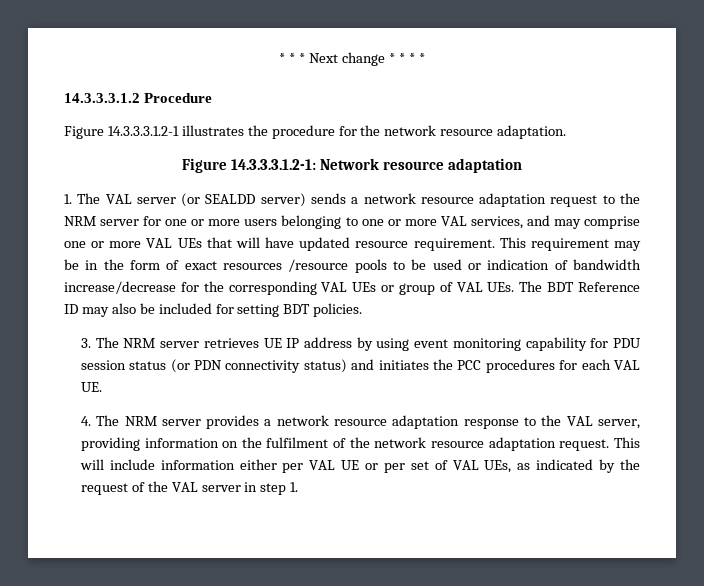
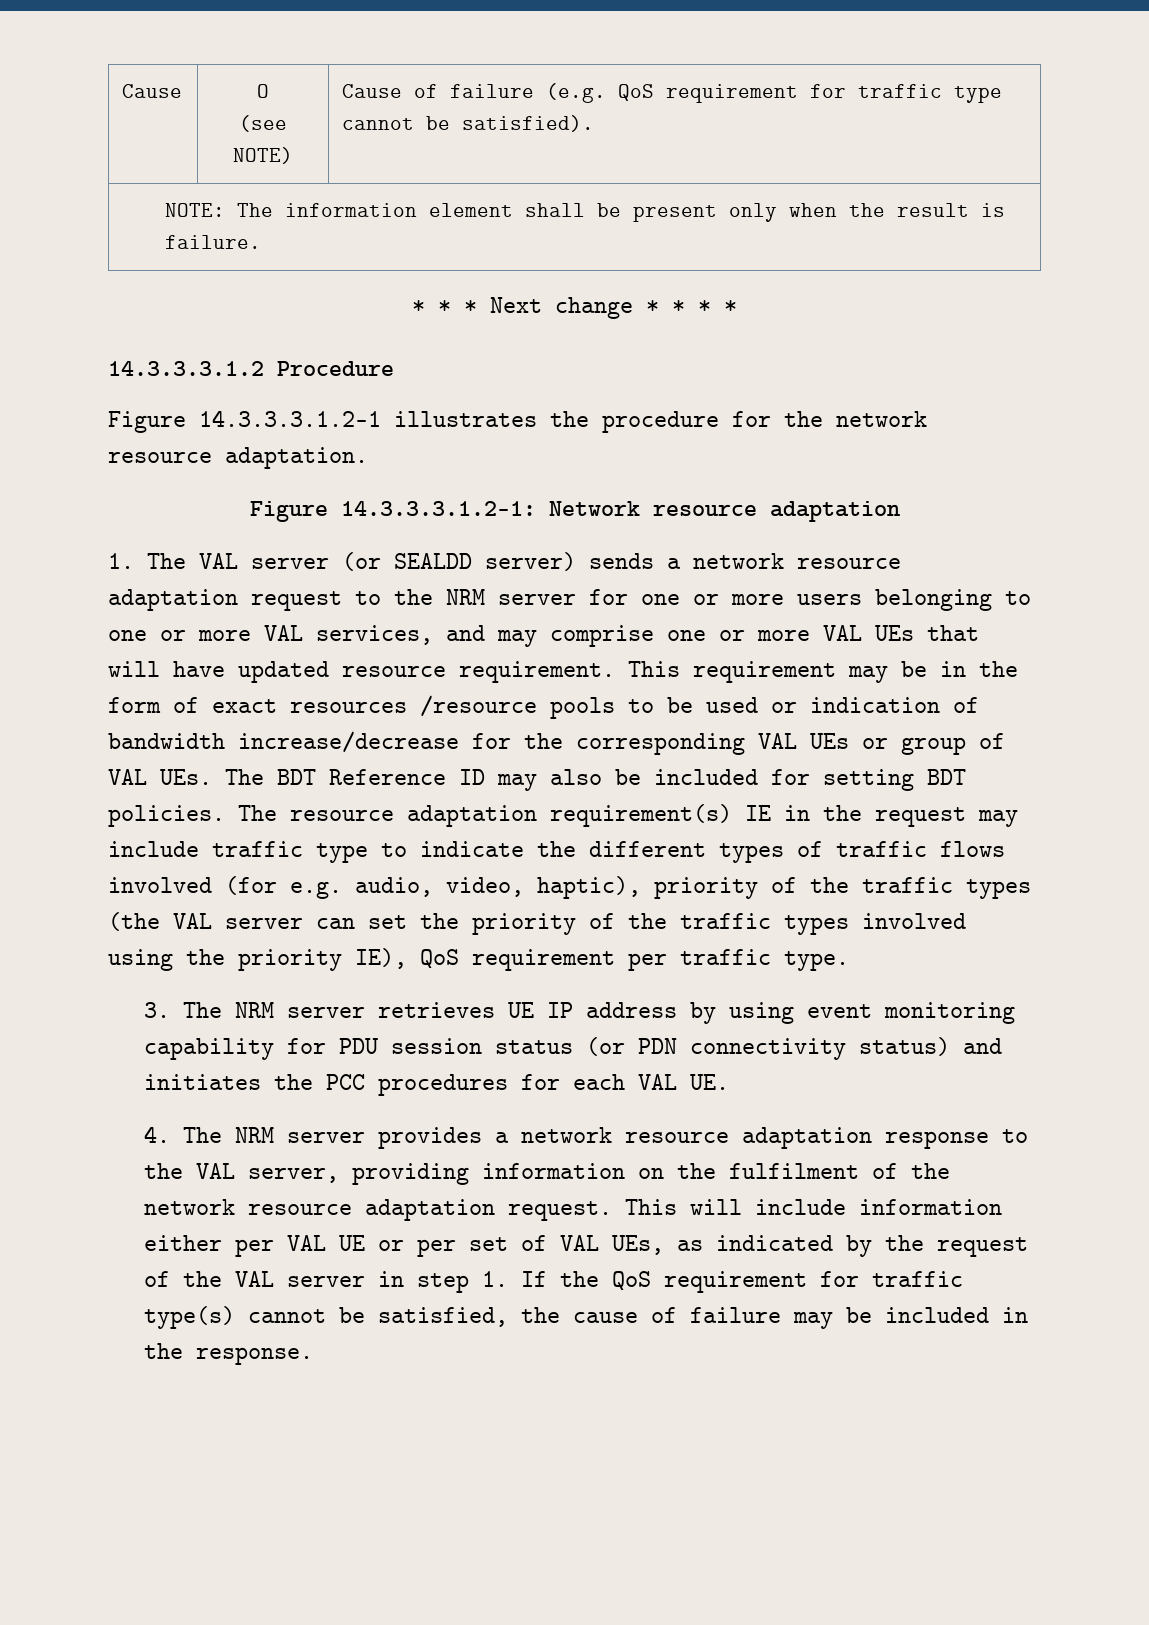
(279, 58) none -> [122,84,183,98] [257,84,269,98] [239,115,287,132] [233,147,293,164] [342,83,1003,103] [342,115,595,132] [165,203,1006,222] [165,235,262,249] Cause | O // (see NOTE) | Cause of failure (e.g. QoS requirement for traffic type cannot be satisfied). // NOTE: The information element shall be present only when the result is failure. //
(363, 310) none -> [238,804,1018,827] [108,841,1005,863] [108,876,1031,899] [108,912,966,935] [108,948,849,971] The resource adaptation requirement(s) IE in the request may include traffic type to indicate the different types of traffic flows involved (for e.g. audio, video, haptic), priority of the traffic types (the VAL server can set the priority of the traffic types involved using the priority IE), QoS requirement per traffic type.
(299, 487) none -> [520,1271,963,1293] [143,1306,1028,1329] [143,1343,313,1365] If the QoS requirement for traffic type(s) cannot be satisfied, the cause of failure may be included in the response.

